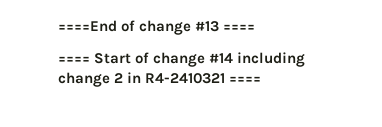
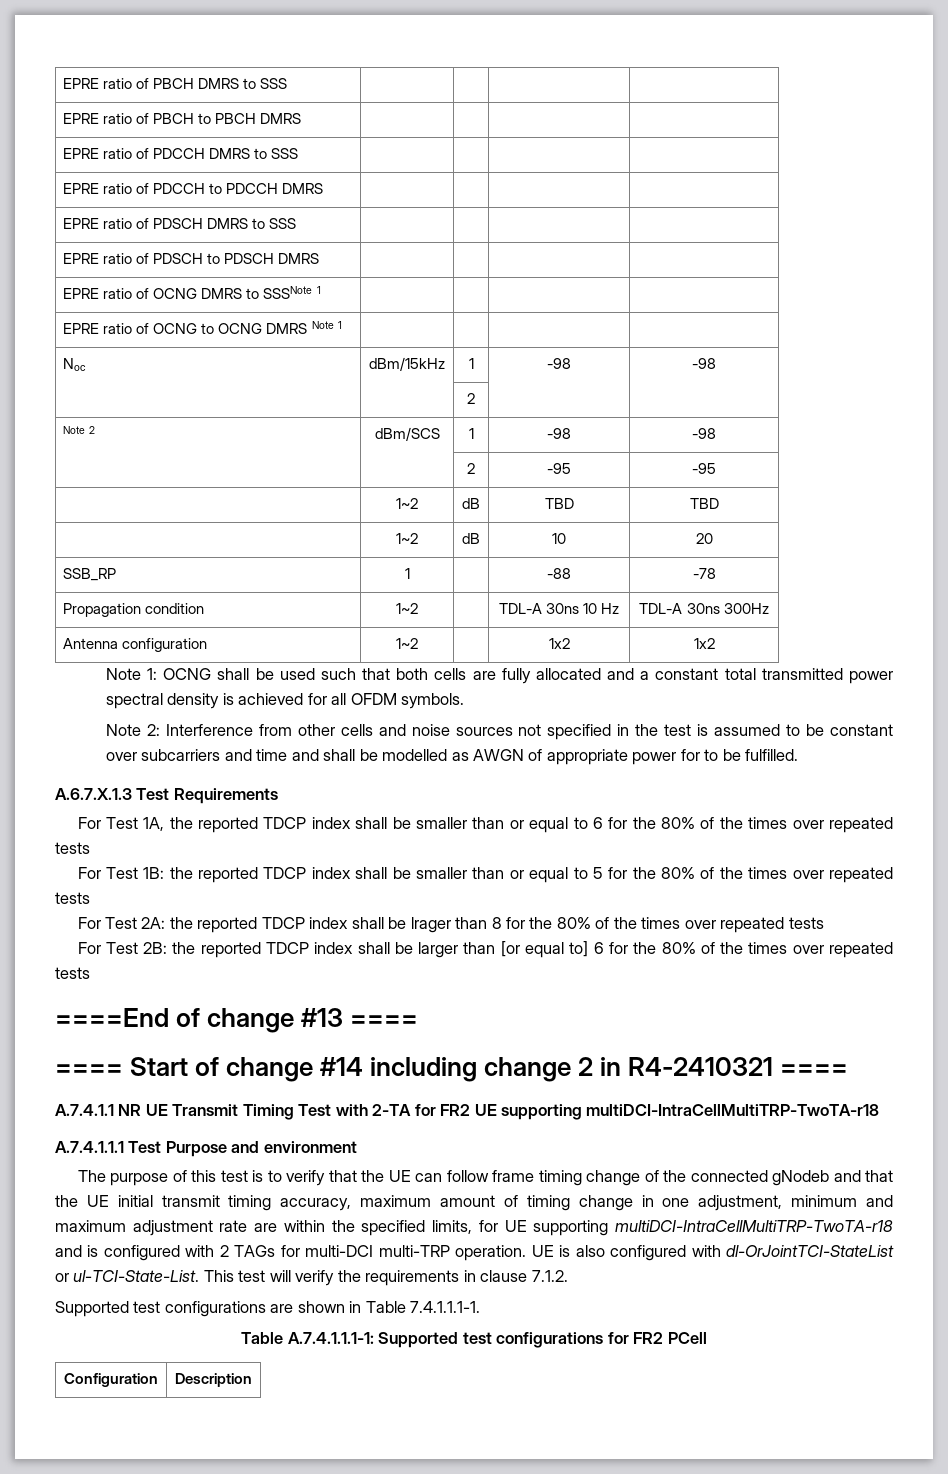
(58, 26) none -> [63,78,288,89] [63,113,302,124] [63,148,299,159] [63,183,324,194] [63,218,297,229] [63,253,320,264] [63,286,321,299] [63,321,342,334] [63,358,87,371] [369,357,445,371] [468,358,474,369] [547,358,571,369] [692,358,716,369] [467,393,475,404] [63,426,96,434] [374,427,440,441] [468,428,474,439] [547,428,571,439] [692,428,716,439] [467,463,475,474] [547,463,571,474] [692,463,716,474] [396,498,418,509] [462,498,480,509] [544,498,574,509] [689,498,719,509] [396,533,418,544] [462,533,480,544] [552,533,566,544] [695,533,713,544] [63,568,117,581] [404,568,410,579] [547,568,571,579] [692,568,716,579] [63,603,205,617] [396,603,418,614] [498,603,620,614] [639,603,769,614] [63,638,208,652] [396,638,418,649] [548,638,570,649] [693,638,715,649] [105,668,893,684] [105,693,465,709] [105,724,894,740] [105,749,799,765] [55,788,278,804] [77,817,894,833] [55,842,90,854] [77,867,894,883] [55,892,90,904] [77,917,824,933] [77,941,894,958] [55,967,90,979] EPRE ratio of PBCH DMRS to SSS | | | | // EPRE ratio of PBCH to PBCH DMRS | | | | // EPRE ratio of PDCCH DMRS to SSS | | | | // EPRE ratio of PDCCH to PDCCH DMRS | | | | // EPRE ratio of PDSCH DMRS to SSS | | | | // EPRE ratio of PDSCH to PDSCH DMRS | | | | // EPRE ratio of OCNG DMRS to SSSNote 1 | | | | // EPRE ratio of OCNG to OCNG DMRS Note 1 | | | | // Noc | dBm/15kHz | 1 | -98 | -98 // | | 2 | | // Note 2 | dBm/SCS | 1 | -98 | -98 // | | 2 | -95 | -95 // | 1~2 | dB | TBD | TBD // | 1~2 | dB | 10 | 20 // SSB_RP | 1 | | -88 | -78 // Propagation condition | 1~2 | | TDL-A 30ns 10 Hz | TDL-A 30ns 300Hz // Antenna configuration | 1~2 | | 1x2 | 1x2 // Note 1: OCNG shall be used such that both cells are fully allocated and a constant total transmitted power spectral density is achieved for all OFDM symbols. // Note 2: Interference from other cells and noise sources not specified in the test is assumed to be constant over subcarriers and time and shall be modelled as AWGN of appropriate power for to be fulfilled. // A.6.7.X.1.3 Test Requirements // For Test 1A, the reported TDCP index shall be smaller than or equal to 6 for the 80% of the times over repeated tests // For Test 1B: the reported TDCP index shall be smaller than or equal to 5 for the 80% of the times over repeated tests // For Test 2A: the reported TDCP index shall be lrager than 8 for the 80% of the times over repeated tests // For Test 2B: the reported TDCP index shall be larger than [or equal to] 6 for the 80% of the times over repeated tests //
(262, 79) none -> [55,1104,880,1120] [55,1141,357,1157] [77,1170,894,1186] [55,1195,894,1211] [55,1220,894,1236] [55,1245,894,1261] [55,1270,568,1286] [55,1301,481,1317] [241,1332,707,1348] [64,1373,158,1387] [175,1373,252,1387] // A.7.4.1.1 NR UE Transmit Timing Test with 2-TA for FR2 UE supporting multiDCI-IntraCellMultiTRP-TwoTA-r18 // A.7.4.1.1.1 Test Purpose and environment // The purpose of this test is to verify that the UE can follow frame timing change of the connected gNodeb and that the UE initial transmit timing accuracy, maximum amount of timing change in one adjustment, minimum and maximum adjustment rate are within the specified limits, for UE supporting multiDCI-IntraCellMultiTRP-TwoTA-r18 and is configured with 2 TAGs for multi-DCI multi-TRP operation. UE is also configured with dl-OrJointTCI-StateList or ul-TCI-State-List. This test will verify the requirements in clause 7.1.2. // Supported test configurations are shown in Table 7.4.1.1.1-1. // Table A.7.4.1.1.1-1: Supported test configurations for FR2 PCell // Configuration | Description

